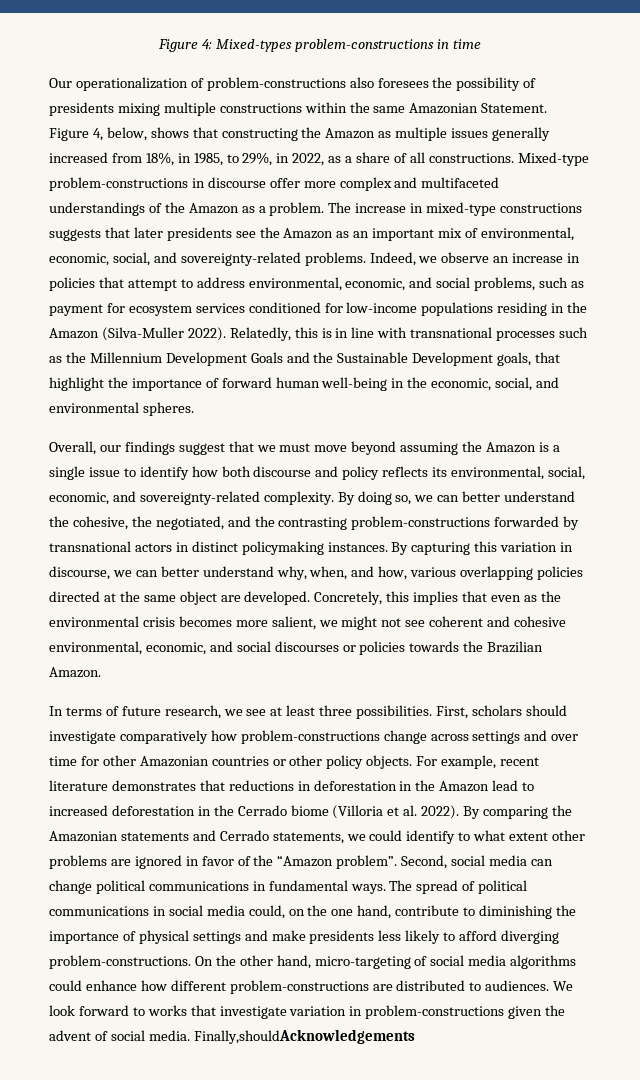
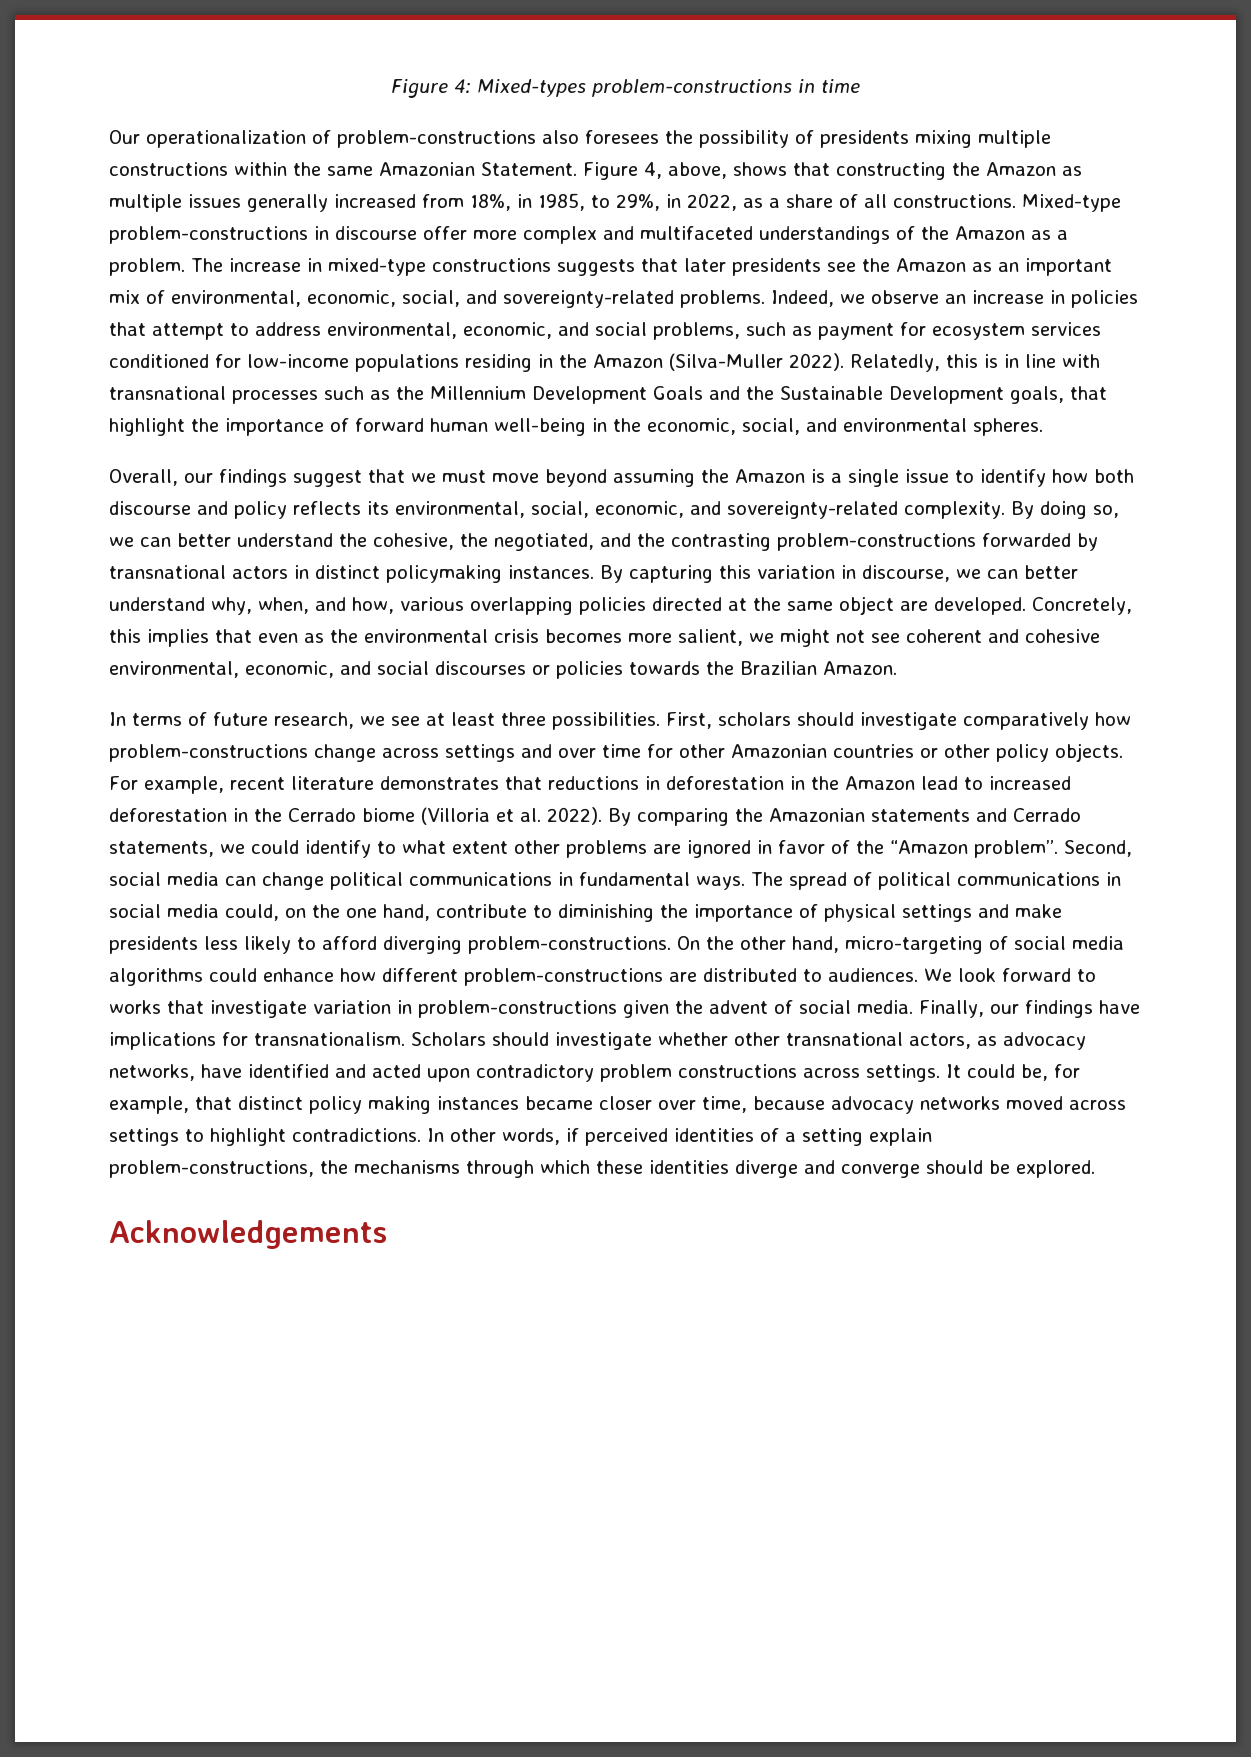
[106,127,147,141] below, -> [668,162,727,179] above,
[193,1029,415,1044] Finally,shouldAcknowledgements -> [919,1000,1140,1018] [109,1032,1086,1050] [109,1064,1080,1082] [109,1096,1126,1114] [109,1128,932,1146] [109,1160,1095,1178] [109,1220,387,1249] Finally, our findings have implications for transnationalism. Scholars should investigate whether other transnational actors, as advocacy networks, have identified and acted upon contradictory problem constructions across settings. It could be, for example, that distinct policy making instances became closer over time, because advocacy networks moved across settings to highlight contradictions. In other words, if perceived identities of a setting explain problem-constructions, the mechanisms through which these identities diverge and converge should be explored. // Acknowledgements

